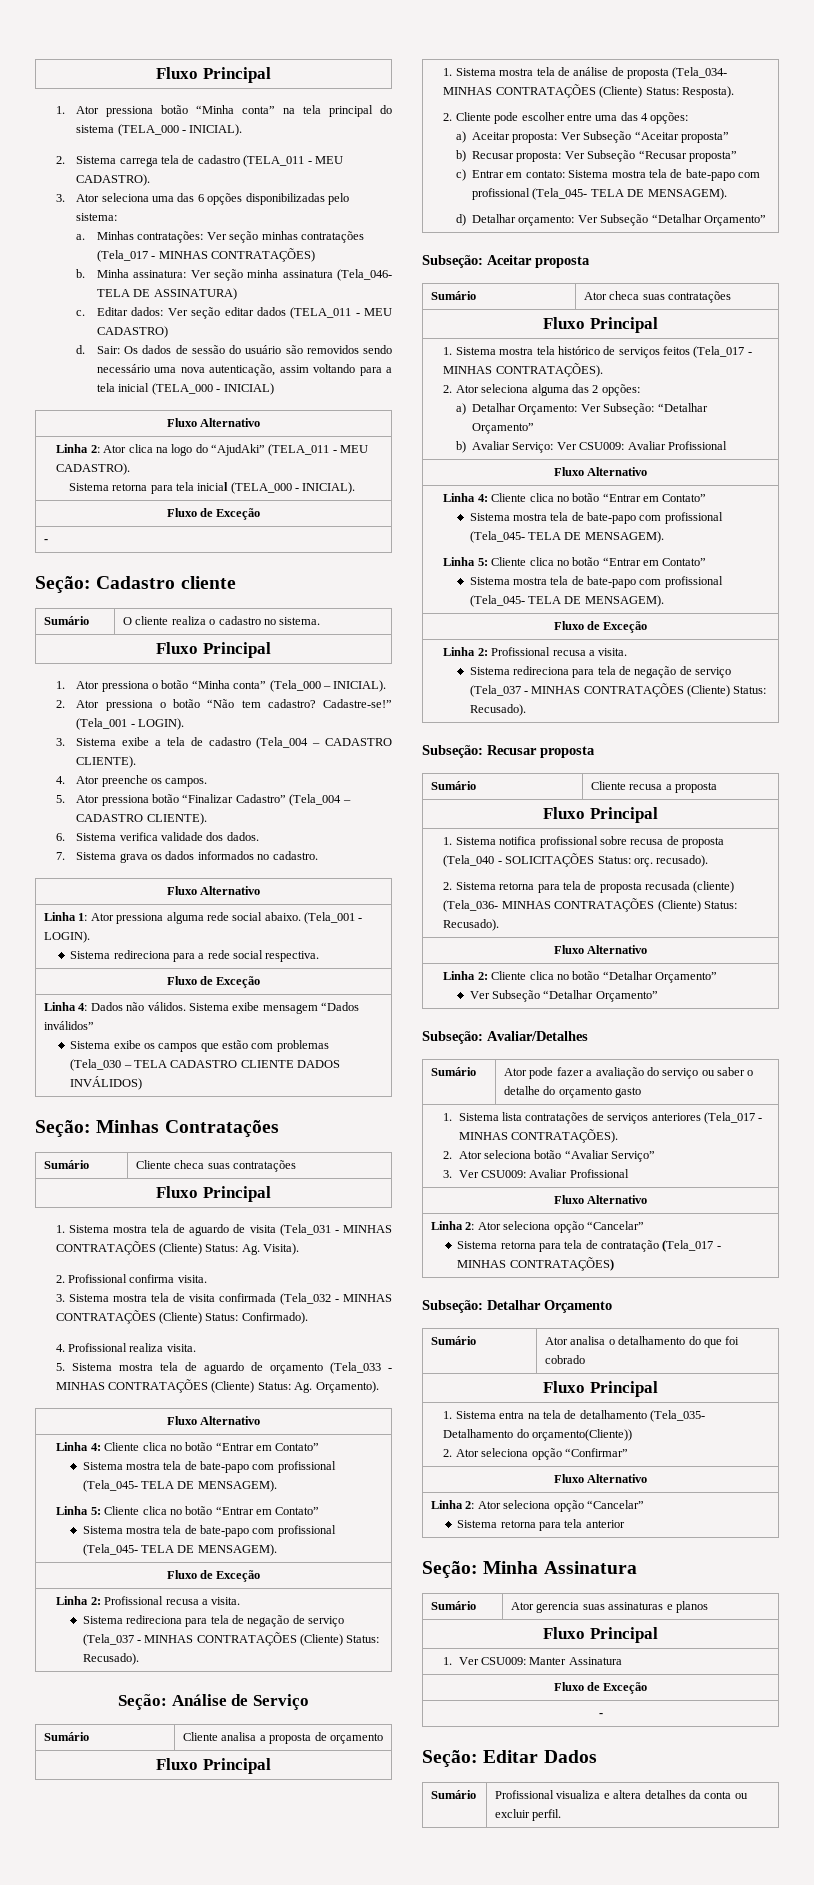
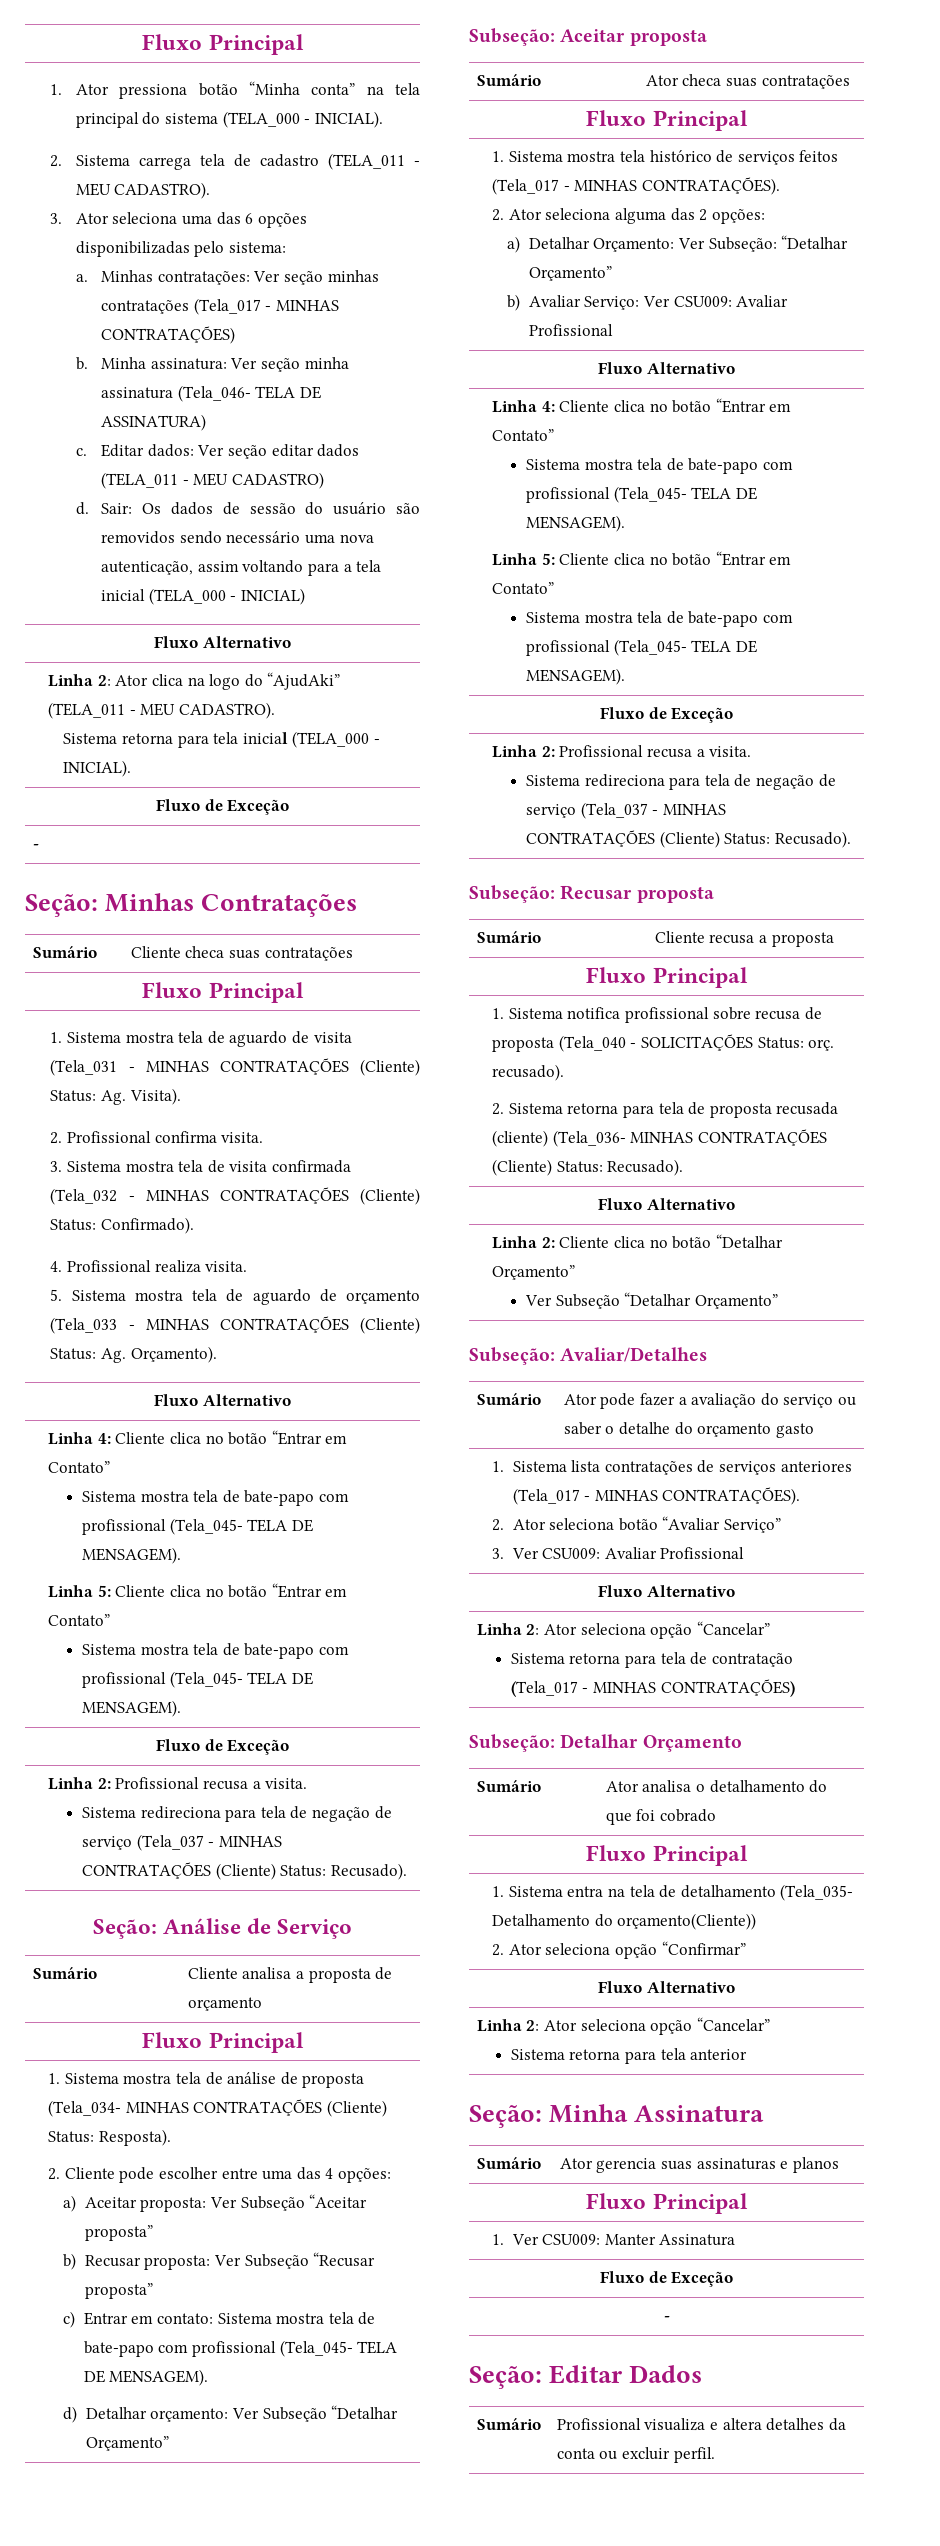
[35,576,236,593] [44,616,90,625] [123,616,321,625] [156,642,271,658] [55,680,387,692] [55,699,392,711] [76,718,185,730] [55,737,392,749] [76,756,137,768] [55,775,208,787] [55,794,351,806] [76,813,207,825] [55,832,259,841] [55,851,318,863] [166,886,261,895] [44,912,363,924] [44,931,91,943] [70,950,320,962] [166,976,261,988] [44,1002,360,1014] [44,1021,95,1030] [70,1040,329,1052] [70,1059,341,1071] [70,1076,143,1090] // Seção: Cadastro cliente // Sumário | O cliente realiza o cadastro no sistema. // Fluxo Principal // 1. Ator pressiona o botão “Minha conta” (Tela_000 – INICIAL). // 2. Ator pressiona o botão “Não tem cadastro? Cadastre-se!” (Tela_001 - LOGIN). // 3. Sistema exibe a tela de cadastro (Tela_004 – CADASTRO CLIENTE). // 4. Ator preenche os campos. // 5. Ator pressiona botão “Finalizar Cadastro” (Tela_004 – CADASTRO CLIENTE). // 6. Sistema verifica validade dos dados. // 7. Sistema grava os dados informados no cadastro. // Fluxo Alternativo // Linha 1: Ator pressiona alguma rede social abaixo. (Tela_001 - LOGIN). // Sistema redireciona para a rede social respectiva. // Fluxo de Exceção // Linha 4: Dados não válidos. Sistema exibe mensagem “Dados inválidos” // Sistema exibe os campos que estão com problemas (Tela_030 – TELA CADASTRO CLIENTE DADOS INVÁLIDOS) -> (39, 846) none

